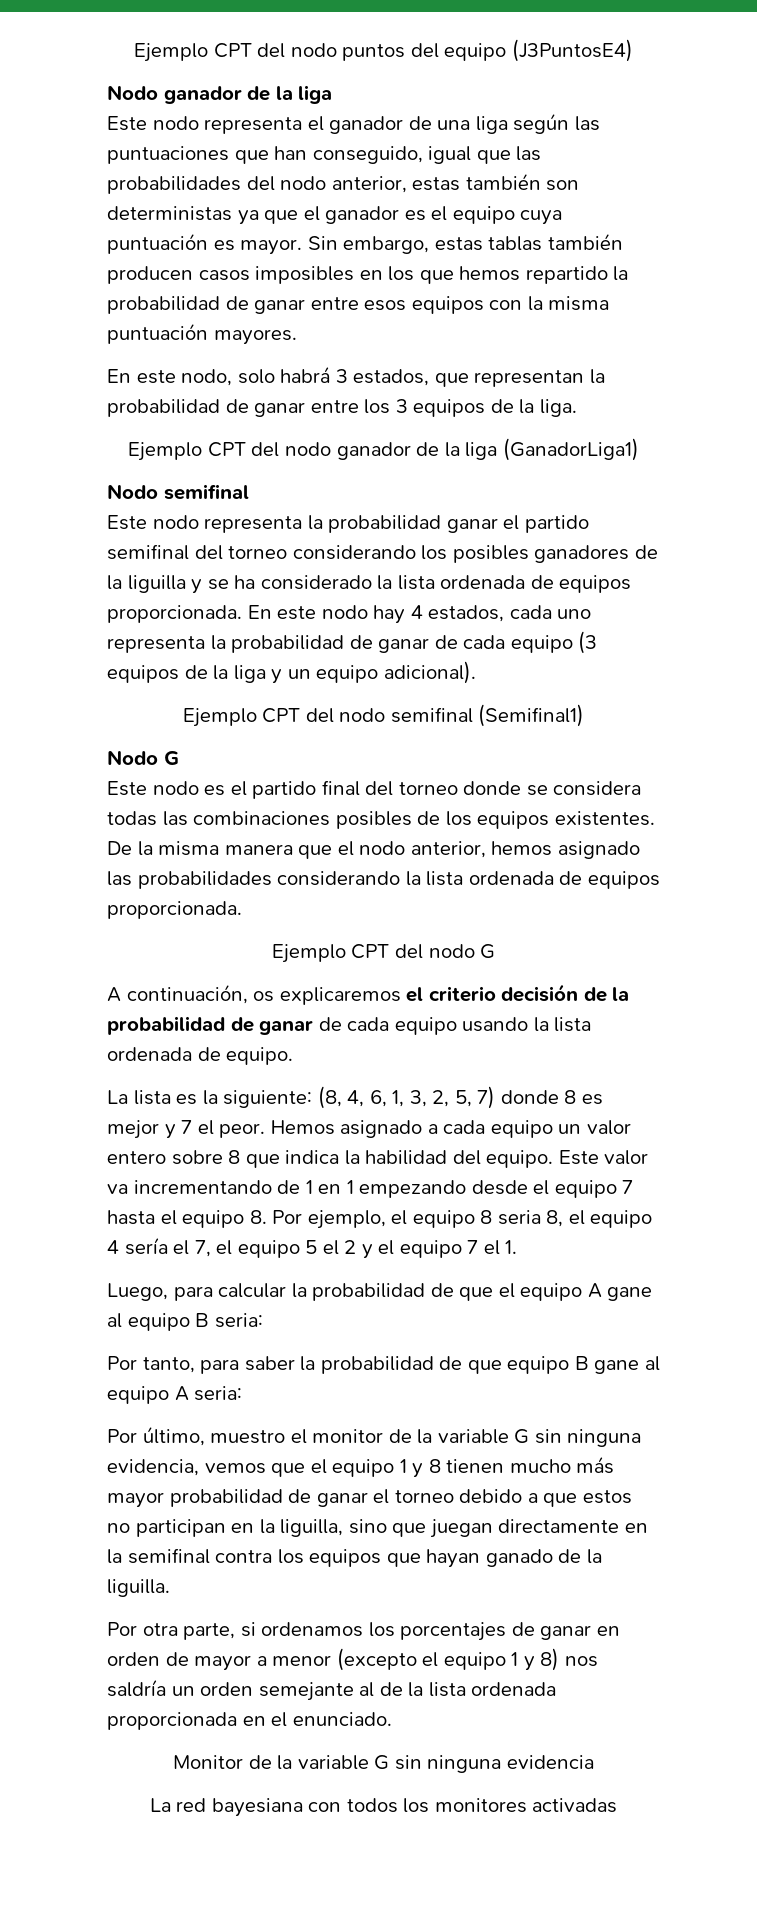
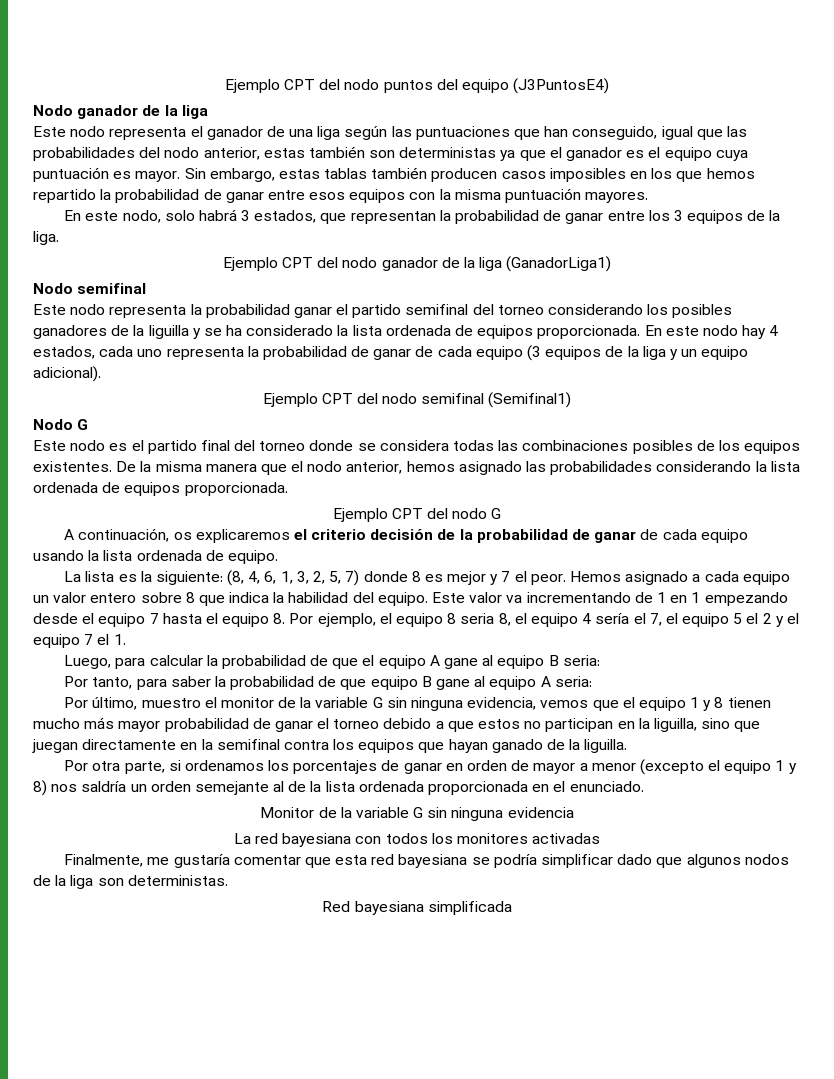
(618, 1805) none -> [64,854,789,868] [33,875,228,889] [322,901,512,915] // Finalmente, me gustaría comentar que esta red bayesiana se podría simplificar dado que algunos nodos de la liga son deterministas. // Red bayesiana simplificada

